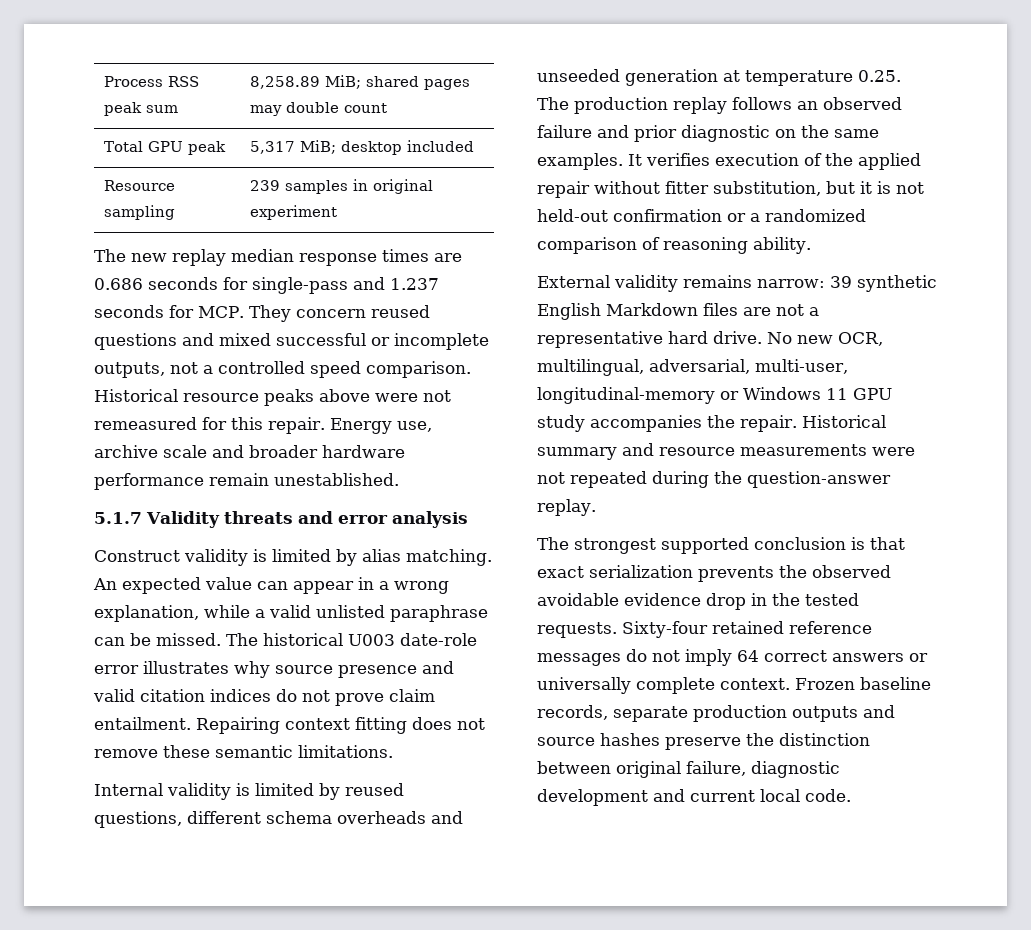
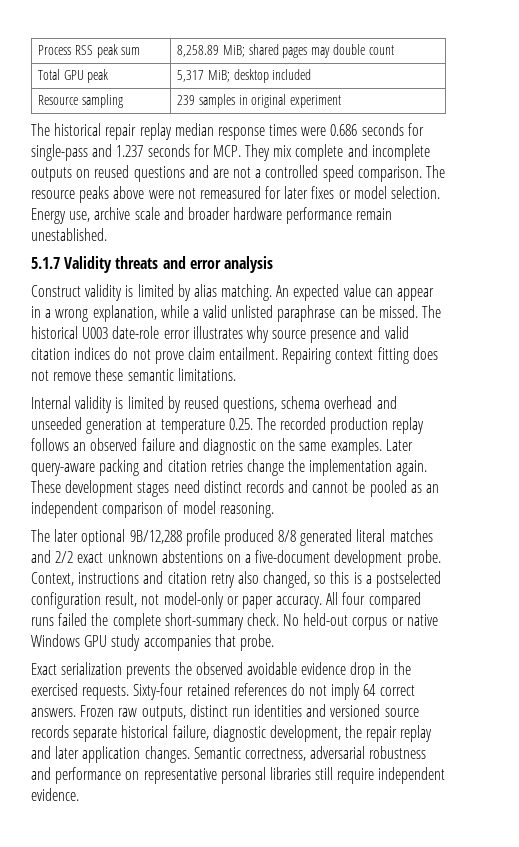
[131,253,167,262] new -> [54,123,137,140] historical repair
[434,253,462,262] are -> [301,127,327,136] were
[295,305,430,318] [94,333,489,350] [94,362,165,378] concern reused questions and mixed successful or incomplete outputs, -> [273,144,430,161] [31,165,229,182] mix complete and incomplete outputs on reused questions and are
[94,389,178,402] Historical -> [426,165,446,178] The
[231,417,325,434] this repair. -> [284,186,441,199] later fixes or model selection.
[187,811,426,824] different schema overheads -> [281,396,373,409] schema overhead
(569, 103) none -> [280,417,327,430] recorded
[634,125,677,142] prior -> (199, 444) none
[628,153,921,170] [537,181,924,198] [537,209,866,222] [537,237,811,254] [537,275,937,292] [537,303,819,320] [537,331,883,348] [537,359,848,376] [537,387,892,404] [537,415,886,432] [537,443,915,460] [537,471,891,488] [537,499,596,516] [537,537,905,554] [537,566,584,578] It verifies execution of the applied repair without fitter substitution, but it is not held-out confirmation or a randomized comparison of reasoning ability. // External validity remains narrow: 39 synthetic English Markdown files are not a representative hard drive. No new OCR, multilingual, adversarial, multi-user, longitudinal-memory or Windows 11 GPU study accompanies the repair. Historical summary and resource measurements were not repeated during the question-answer replay. // The strongest supported conclusion is that exact -> [385,439,413,451] [31,459,428,476] [31,480,440,497] [31,501,274,518] [31,529,433,546] [31,550,441,567] [31,571,442,588] [31,592,421,609] [31,613,438,630] [31,634,274,651] [31,663,57,675] Later query-aware packing and citation retries change the implementation again. These development stages need distinct records and cannot be pooled as an independent comparison of model reasoning. // The later optional 9B/12,288 profile produced 8/8 generated literal matches and 2/2 exact unknown abstentions on a five-document development probe. Context, instructions and citation retry also changed, so this is a postselected configuration result, not model-only or paper accuracy. All four compared runs failed the complete short-summary check. No held-out corpus or native Windows GPU study accompanies that probe. // Exact
[805,593,859,606] tested -> [31,683,78,696] exercised
[789,621,872,634] [537,653,621,666] reference messages -> [233,683,287,696] references
[832,653,928,662] [537,677,931,694] [537,705,895,722] [537,733,870,750] [537,761,840,778] [537,789,851,806] answers or universally complete context. Frozen baseline records, separate production outputs and source hashes preserve the distinction between original failure, diagnostic development and current local code. -> [31,704,419,721] [31,725,433,742] [31,746,427,763] [31,767,446,784] [31,788,79,801] answers. Frozen raw outputs, distinct run identities and versioned source records separate historical failure, diagnostic development, the repair replay and later application changes. Semantic correctness, adversarial robustness and performance on representative personal libraries still require independent evidence.

